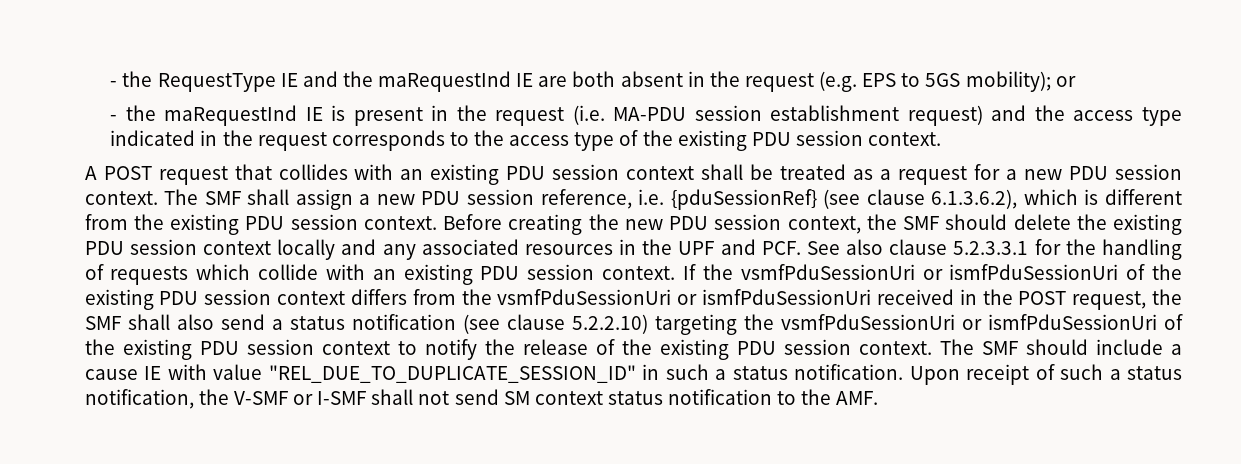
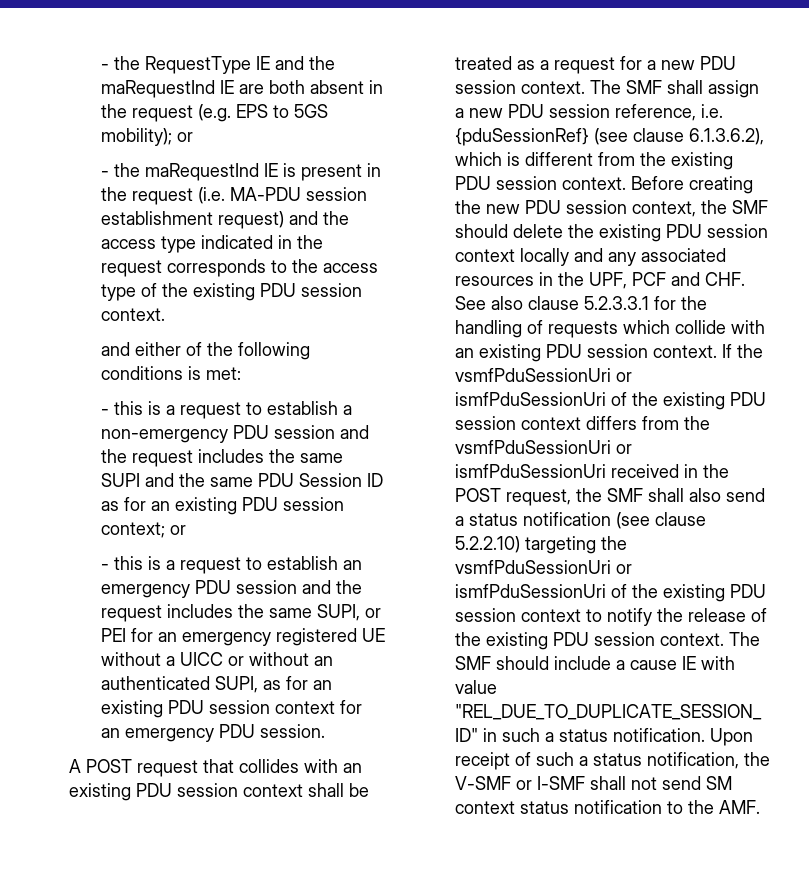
(942, 139) none -> [101,342,311,360] [101,366,242,380] [101,401,353,419] [101,425,370,443] [101,449,344,467] [101,473,384,487] [101,497,345,515] [101,522,187,538] [101,556,363,574] [101,580,363,598] [101,604,382,622] [101,628,386,646] [101,652,334,666] [101,676,333,693] [101,700,363,718] [101,724,326,742] // and either of the following conditions is met: // - this is a request to establish a non-emergency PDU session and the request includes the same SUPI and the same PDU Session ID as for an existing PDU session context; or // - this is a request to establish an emergency PDU session and the request includes the same SUPI, or PEI for an emergency registered UE without a UICC or without an authenticated SUPI, as for an existing PDU session context for an emergency PDU session.
[678,239,801,255] UPF and PCF. -> [589,272,746,289] UPF, PCF and CHF.

